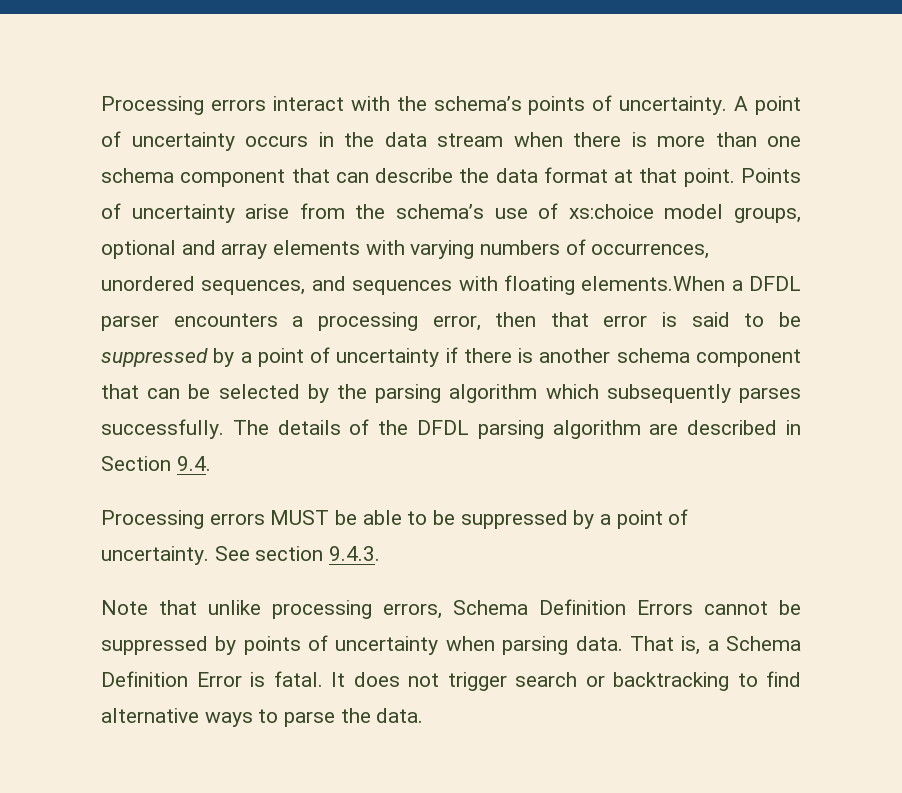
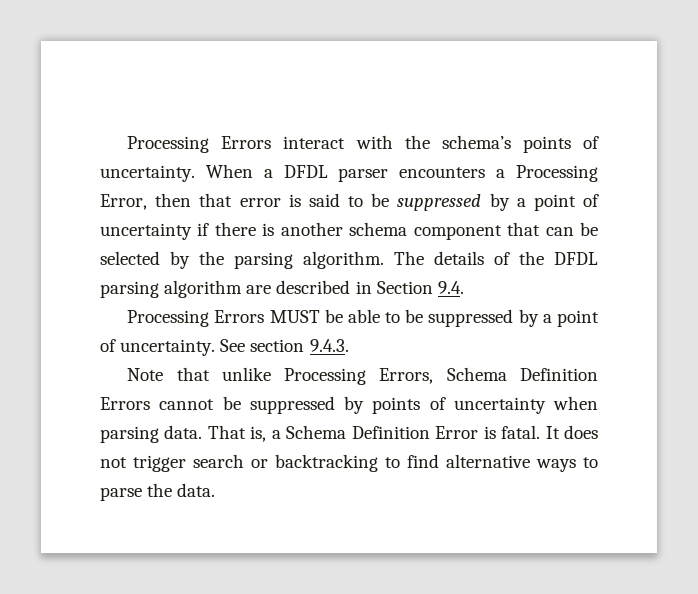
[101,96,266,115] Processing errors -> [127,136,272,153] Processing Errors
[734,96,801,115] [101,131,801,151] [101,167,801,187] [101,203,802,223] [101,239,710,259] [101,275,726,295] A point of uncertainty occurs in the data stream when there is more than one schema component that can describe the data format at that point. Points of uncertainty arise from the schema’s use of xs:choice model groups, optional and array elements with varying numbers of occurrences, unordered sequences, and sequences with floating elements.When -> [205,164,253,178] When
[317,312,481,331] processing error, -> [516,165,598,182] [100,194,147,210] Processing Error,
[449,384,801,403] [101,419,224,439] algorithm which subsequently parses successfully. -> [303,251,384,269] algorithm.
[209,513,265,525] errors -> [214,310,265,323] Errors
[272,600,442,619] processing errors, -> [284,368,434,385] Processing Errors,

